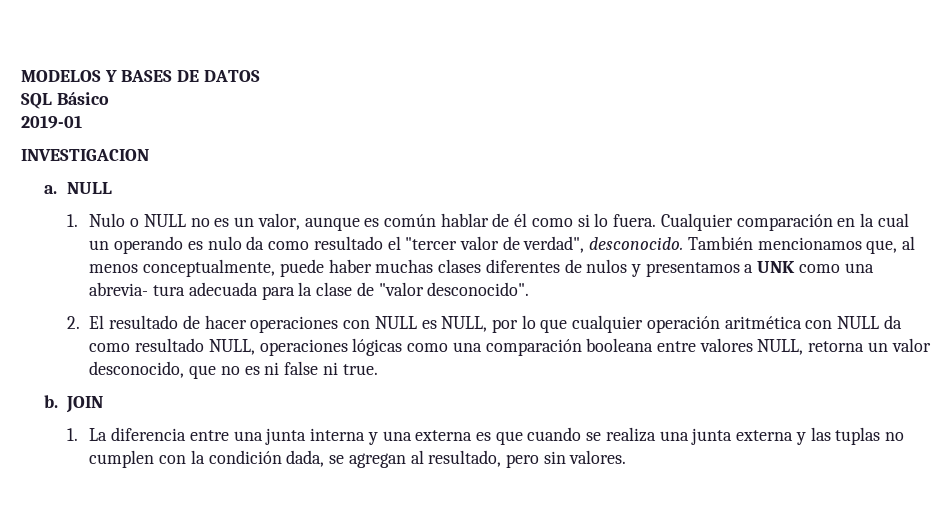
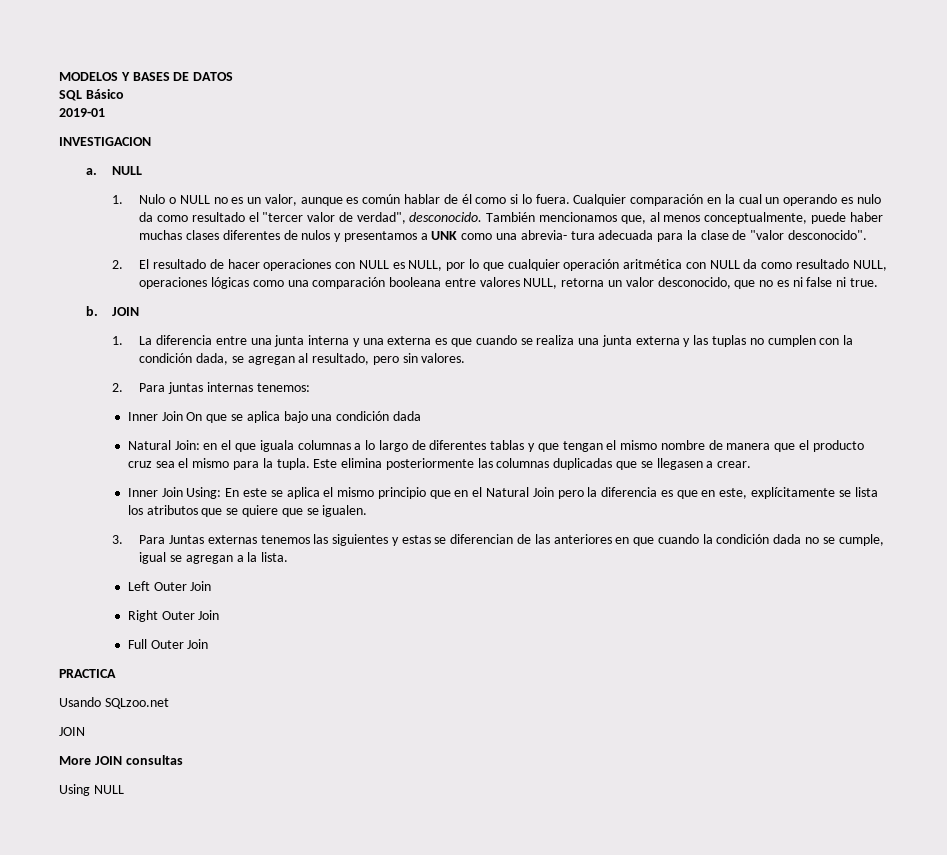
(627, 457) none -> [112,382,310,394] [127,411,421,423] [127,440,864,452] [127,458,752,470] [127,487,878,499] [127,505,368,517] [112,534,884,546] [139,552,289,564] [127,581,212,591] [127,610,220,622] [127,639,209,649] [59,669,116,678] [59,697,169,709] [59,727,85,736] [59,755,183,765] [59,784,124,796] // 2. Para juntas internas tenemos: // Inner Join On que se aplica bajo una condición dada // Natural Join: en el que iguala columnas a lo largo de diferentes tablas y que tengan el mismo nombre de manera que el producto cruz sea el mismo para la tupla. Este elimina posteriormente las columnas duplicadas que se llegasen a crear. // Inner Join Using: En este se aplica el mismo principio que en el Natural Join pero la diferencia es que en este, explícitamente se lista los atributos que se quiere que se igualen. // 3. Para Juntas externas tenemos las siguientes y estas se diferencian de las anteriores en que cuando la condición dada no se cumple, igual se agregan a la lista. // Left Outer Join // Right Outer Join // Full Outer Join // PRACTICA // Usando SQLzoo.net // JOIN // More JOIN consultas // Using NULL

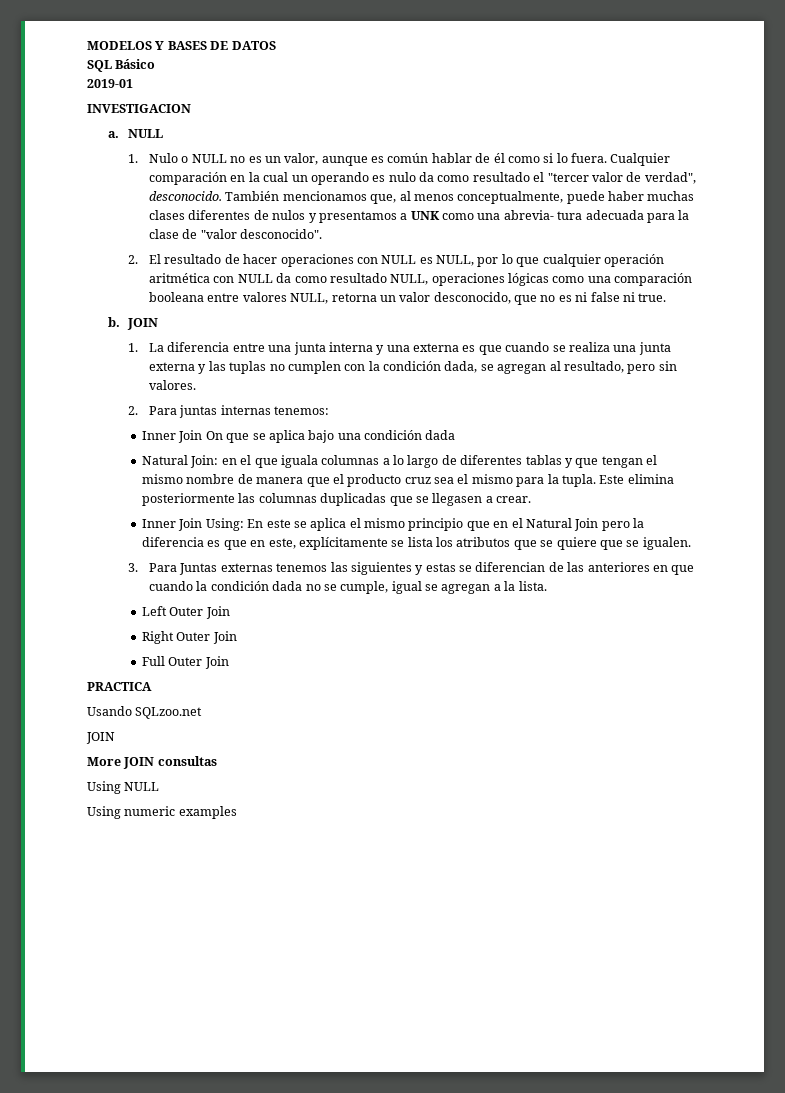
(124, 789) none -> [87,806,237,819] // Using numeric examples

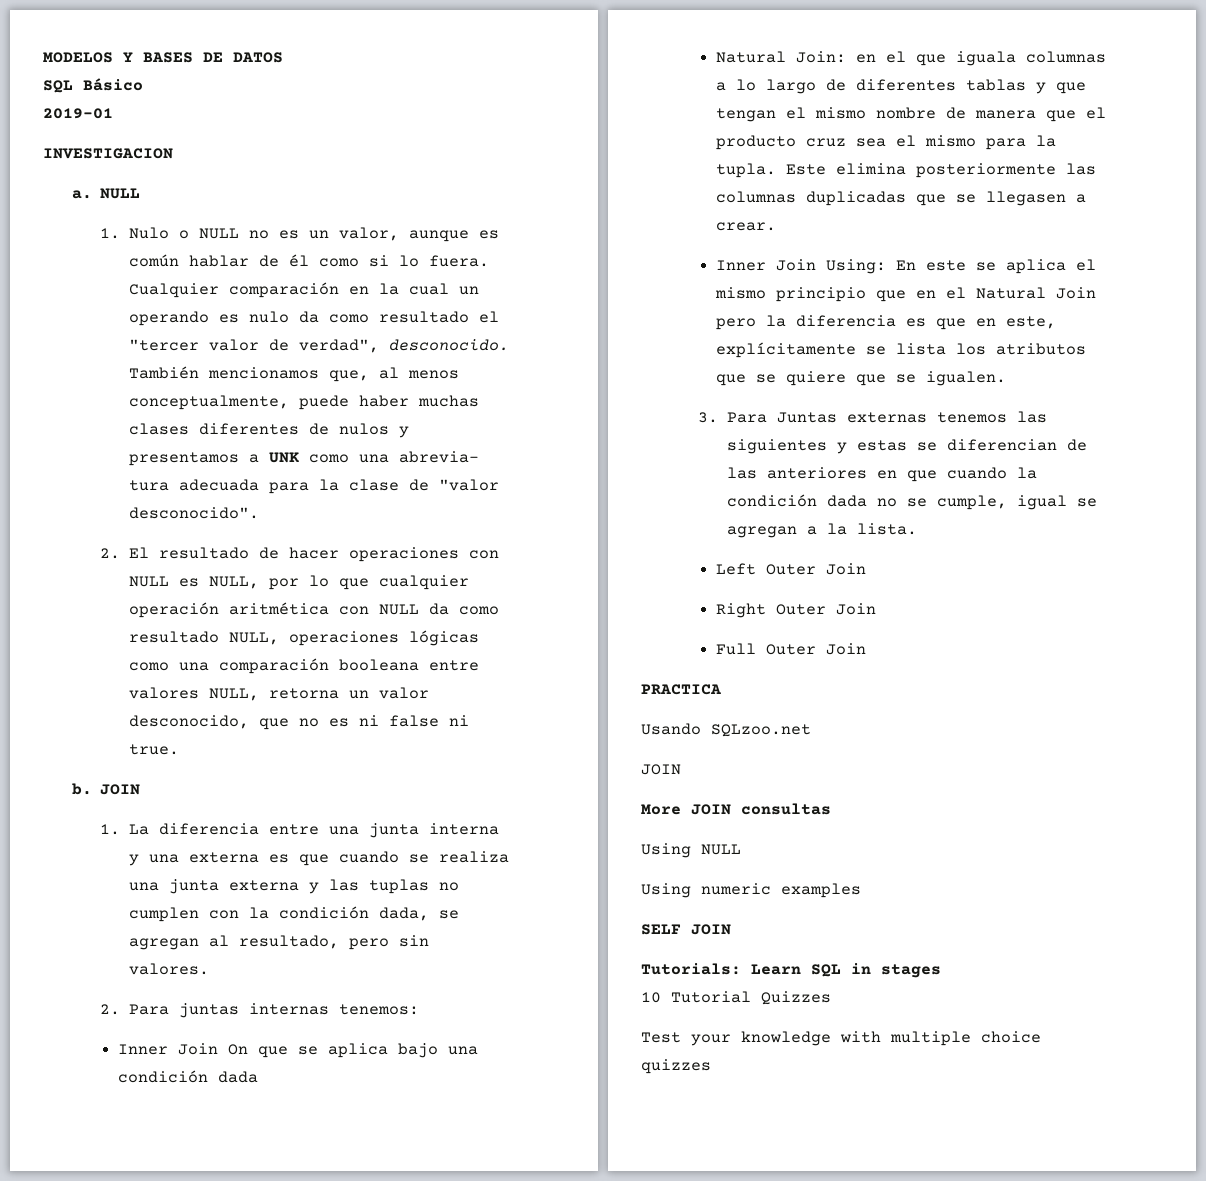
(237, 812) none -> [641,924,731,935] [641,963,941,978] [641,991,831,1005] [641,1031,1041,1046] [641,1059,711,1074] // SELF JOIN // Tutorials: Learn SQL in stages // 10 Tutorial Quizzes // Test your knowledge with multiple choice quizzes

